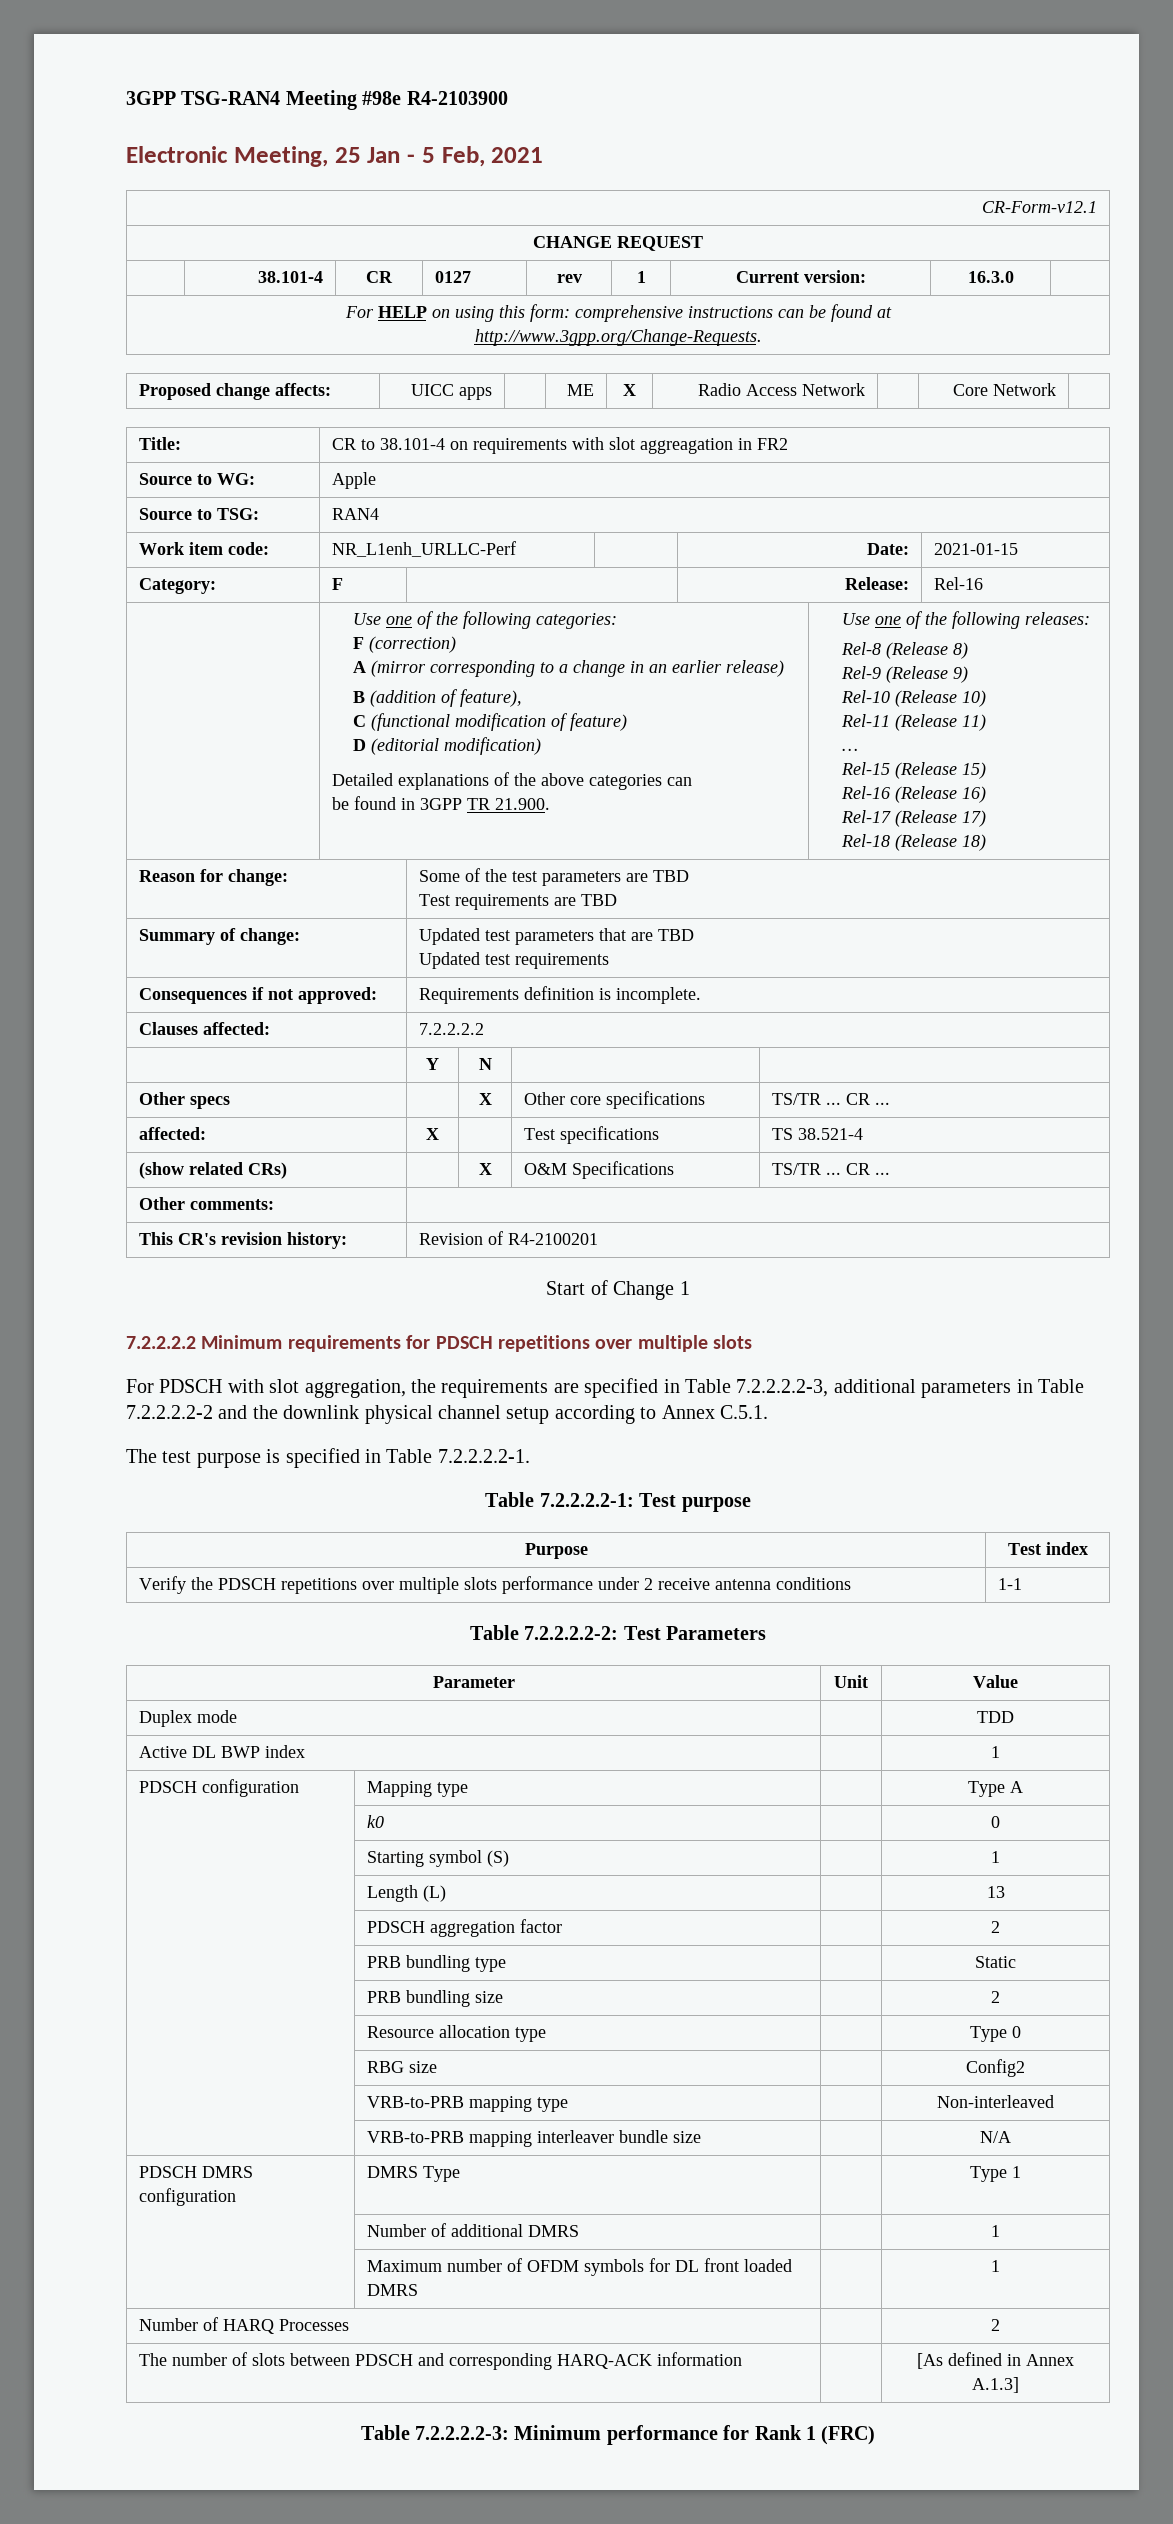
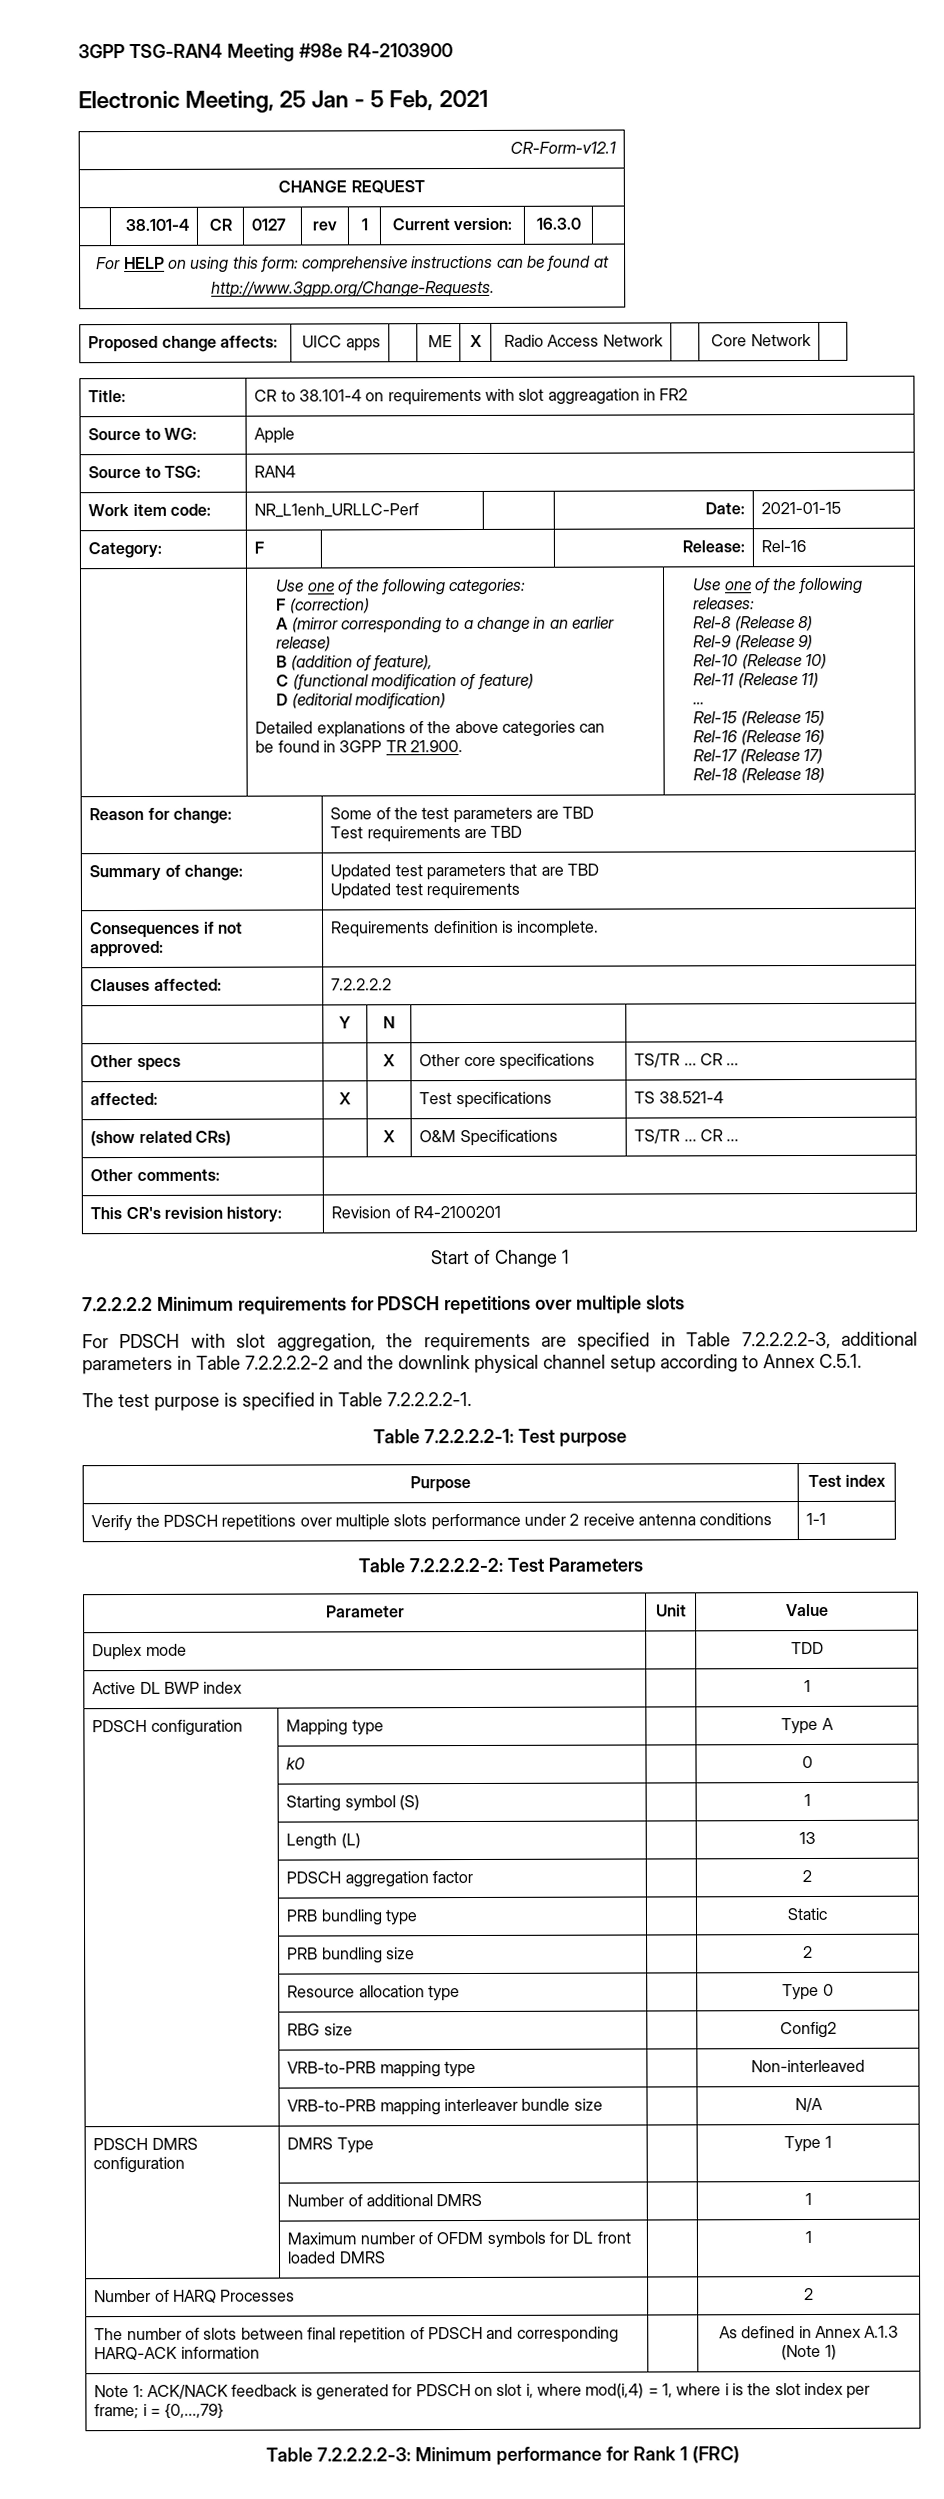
(350, 2359) none -> [307,2327,425,2344] final repetition of
[917,2353,943,2369] [As -> [718,2326,738,2339] As
[972,2377,1019,2393] A.1.3] -> [864,2325,900,2338] [781,2344,837,2361] [94,2382,871,2401] [94,2402,225,2420] A.1.3 (Note 1) // Note 1: ACK/NACK feedback is generated for PDSCH on slot i, where mod(i,4) = 1, where i is the slot index per frame; i = {0,...,79}

